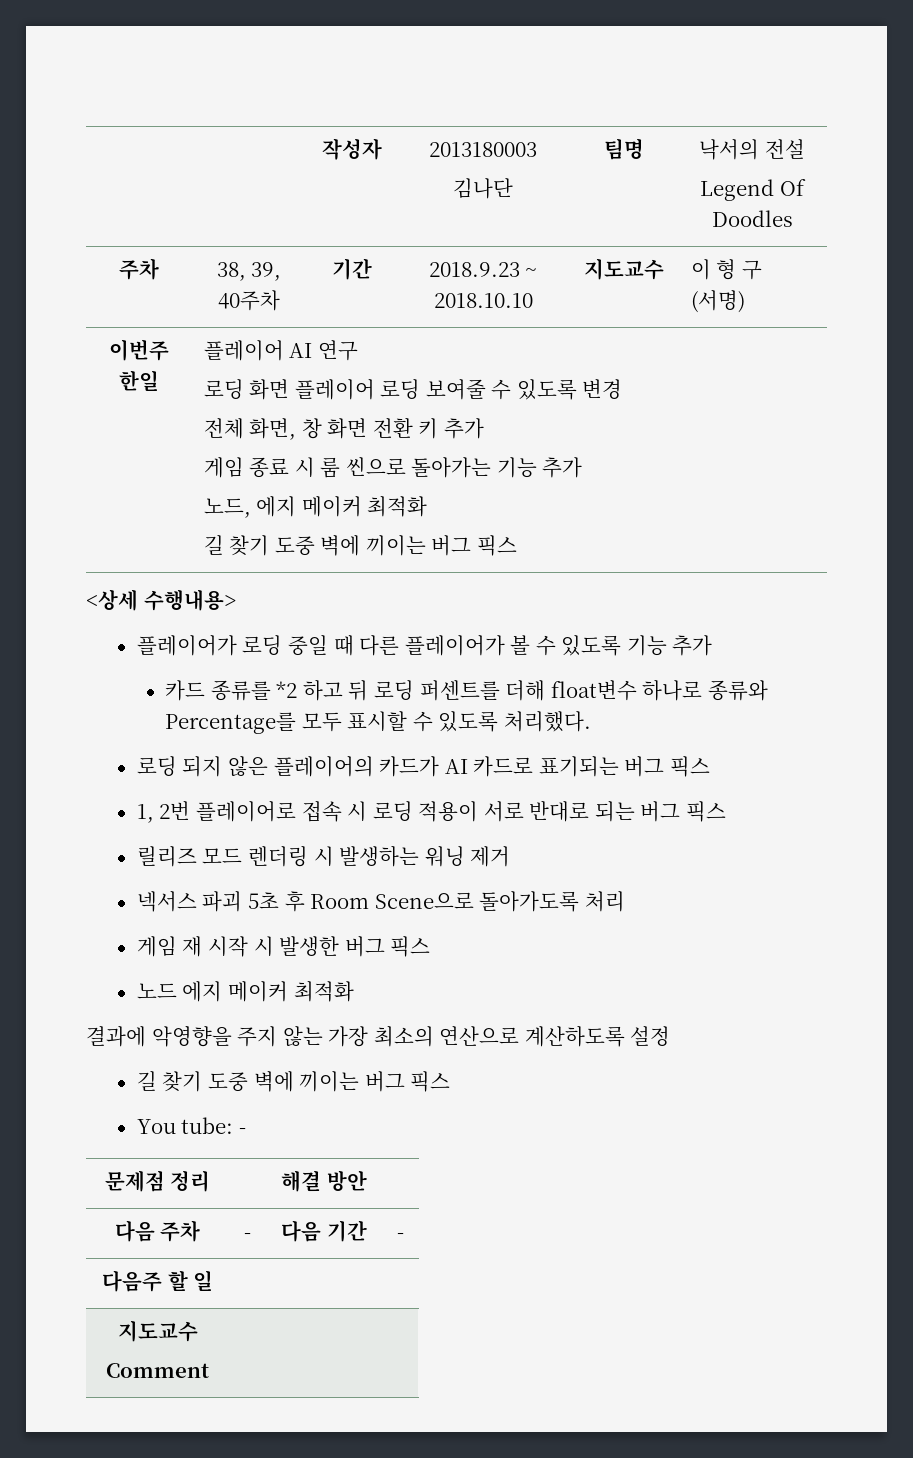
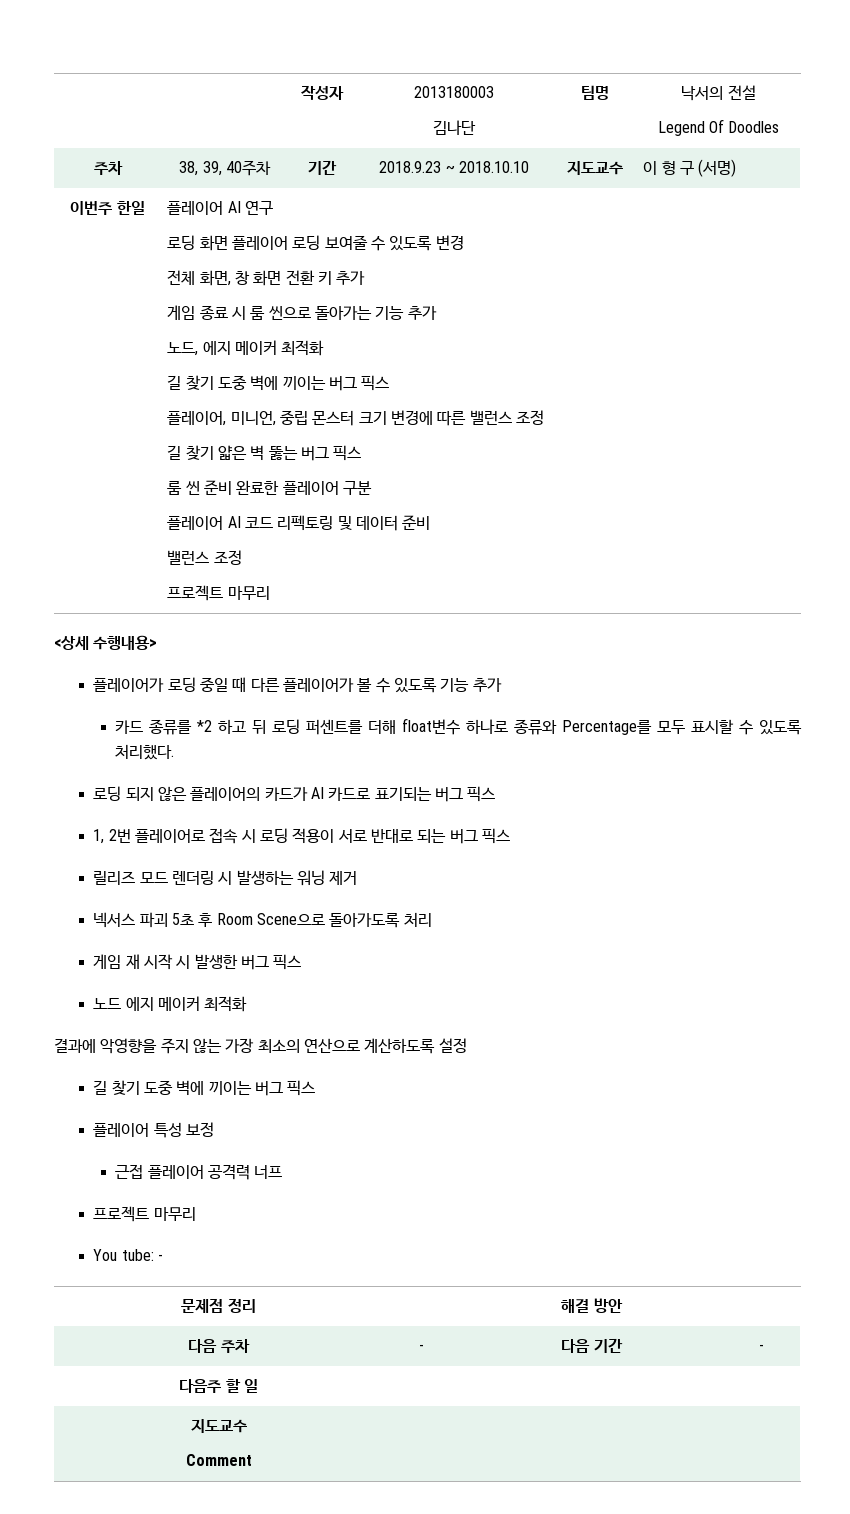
(517, 545) none -> [167,410,544,426] [167,445,362,461] [167,480,373,495] [167,515,431,531] [167,550,242,565] [167,585,270,601] // 플레이어, 미니언, 중립 몬스터 크기 변경에 따른 밸런스 조정 // 길 찾기 얇은 벽 뚫는 버그 픽스 // 룸 씬 준비 완료한 플레이어 구분 // 플레이어 AI 코드 리펙토링 및 데이터 준비 // 밸런스 조정 // 프로젝트 마무리
(451, 1081) none -> [93,1122,215,1138] [115,1164,283,1180] [93,1206,196,1222] // 플레이어 특성 보정 // 근접 플레이어 공격력 너프 // 프로젝트 마무리

